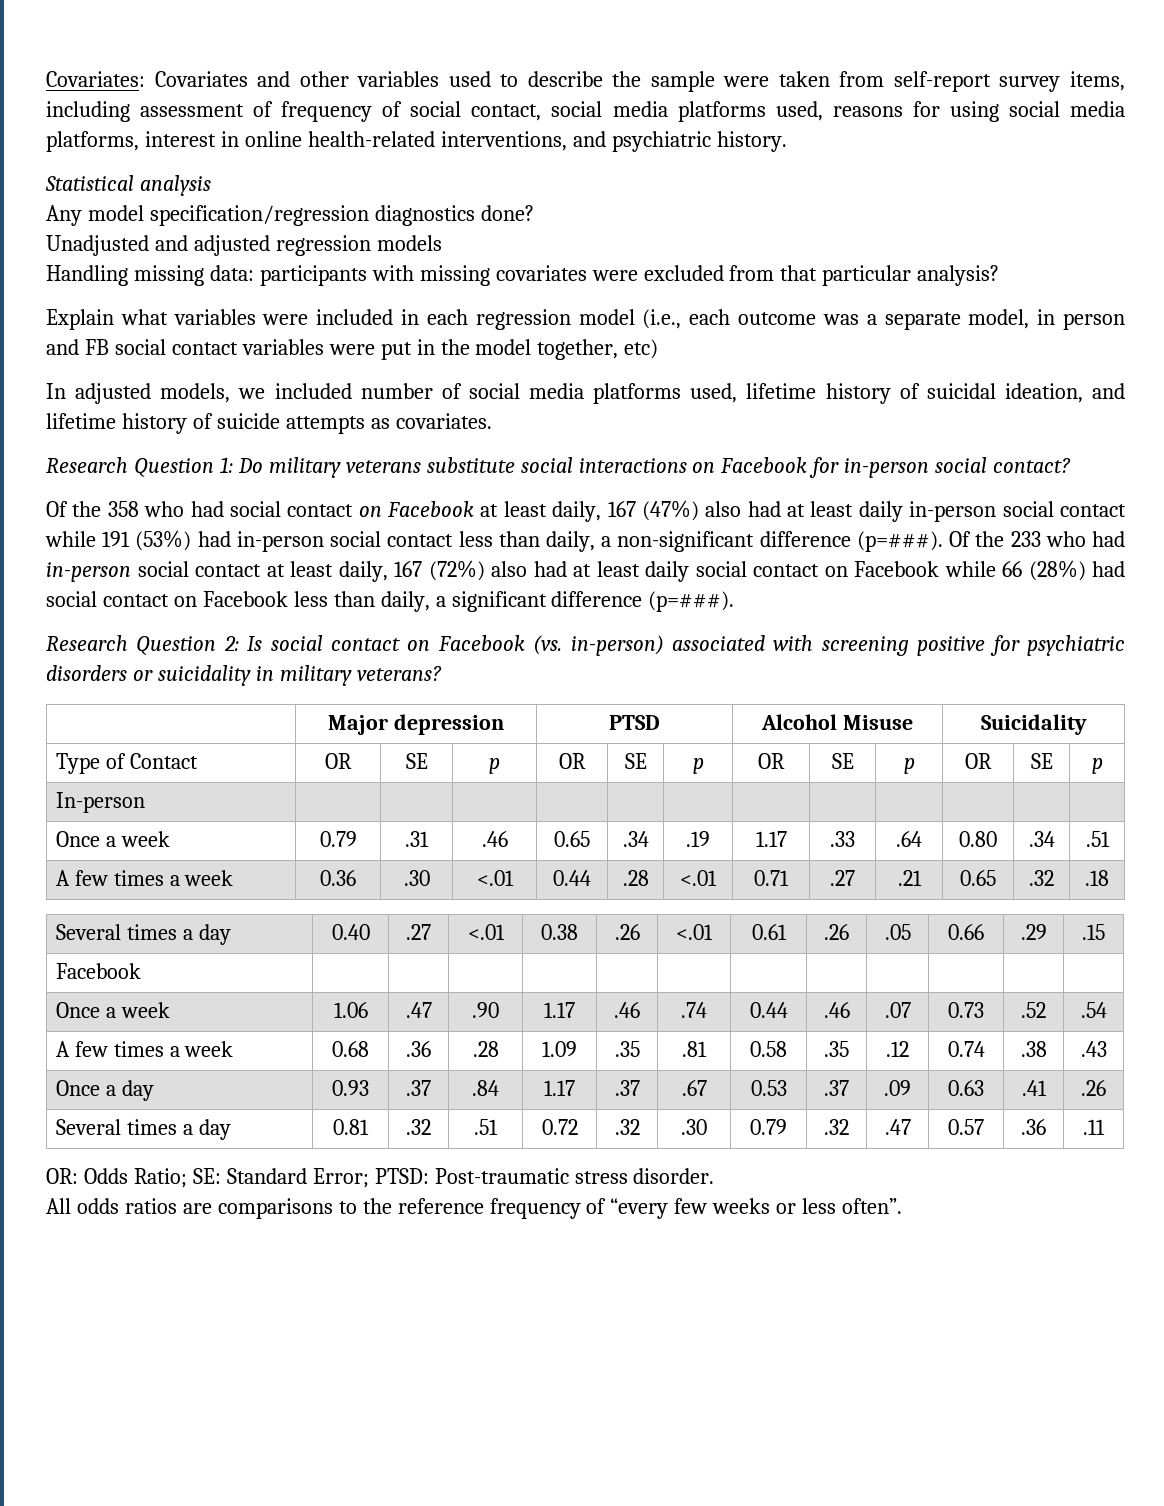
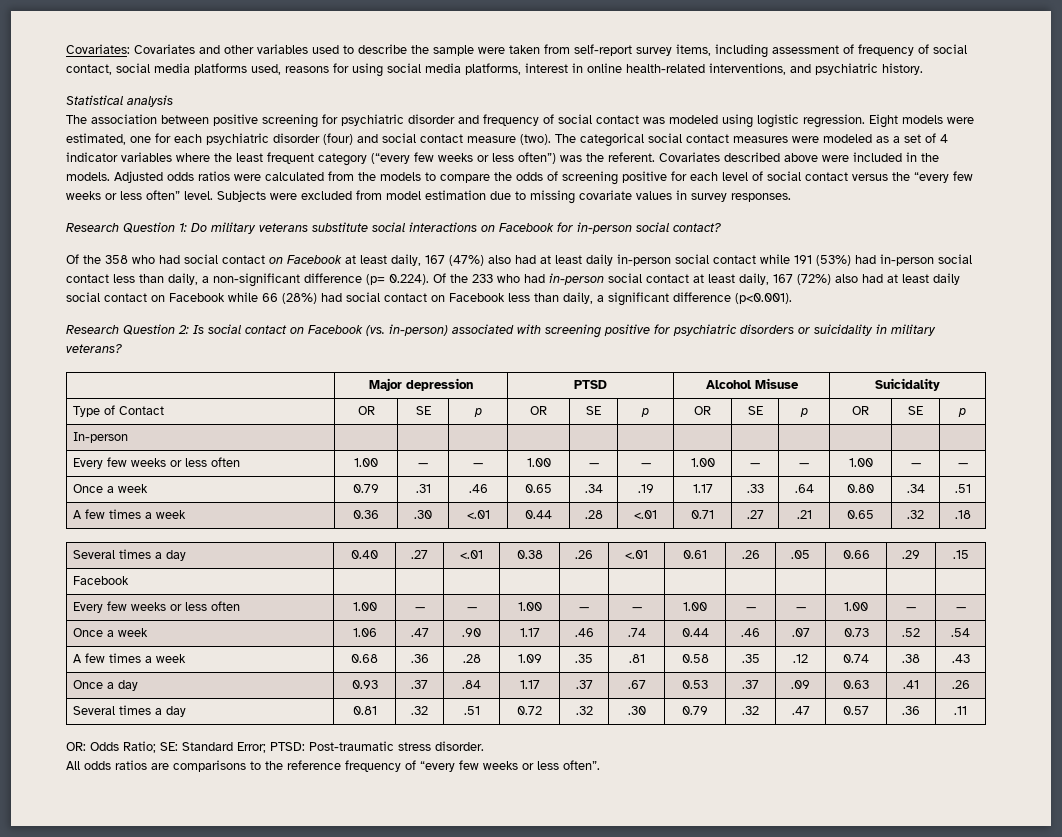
[46,205,534,226] [46,235,442,256] [46,265,1000,286] [46,309,1126,330] [46,339,659,360] [46,383,1125,404] [46,413,492,434] Any model specification/regression diagnostics done? // Unadjusted and adjusted regression models // Handling missing data: participants with missing covariates were excluded from that particular analysis? // Explain what variables were included in each regression model (i.e., each outcome was a separate model, in person and FB social contact variables were put in the model together, etc) // In adjusted models, we included number of social media platforms used, lifetime history of suicidal ideation, and lifetime history of suicide attempts as covariates. -> [66,114,974,128] [66,133,948,147] [66,152,939,166] [66,171,973,185] [66,190,791,204] The association between positive screening for psychiatric disorder and frequency of social contact was modeled using logistic regression. Eight models were estimated, one for each psychiatric disorder (four) and social contact measure (two). The categorical social contact measures were modeled as a set of 4 indicator variables where the least frequent category (“every few weeks or less often”) was the referent. Covariates described above were included in the models. Adjusted odds ratios were calculated from the models to compare the odds of screening positive for each level of social contact versus the “every few weeks or less often” level. Subjects were excluded from model estimation due to missing covariate values in survey responses.
[856,531,943,552] (p=###). -> [366,274,429,285] (p= 0.224).
[648,591,735,612] (p=###). -> [735,293,792,304] (p<0.001).
(145, 802) none -> [73,457,241,469] [354,458,378,467] [418,463,428,467] [473,463,483,467] [526,458,551,467] [588,463,599,467] [640,463,651,467] [690,458,715,467] [750,463,760,467] [799,463,809,467] [848,458,873,467] [910,463,921,467] [957,463,968,467] // Every few weeks or less often | 1.00 | — | — | 1.00 | — | — | 1.00 | — | — | 1.00 | — | —
(141, 971) none -> [73,601,241,613] [352,602,377,611] [414,607,425,611] [466,607,477,611] [517,602,542,611] [579,607,589,611] [631,607,642,611] [683,602,707,611] [745,607,756,611] [795,607,806,611] [844,602,868,611] [906,607,916,611] [955,607,966,611] // Every few weeks or less often | 1.00 | — | — | 1.00 | — | — | 1.00 | — | — | 1.00 | — | —

